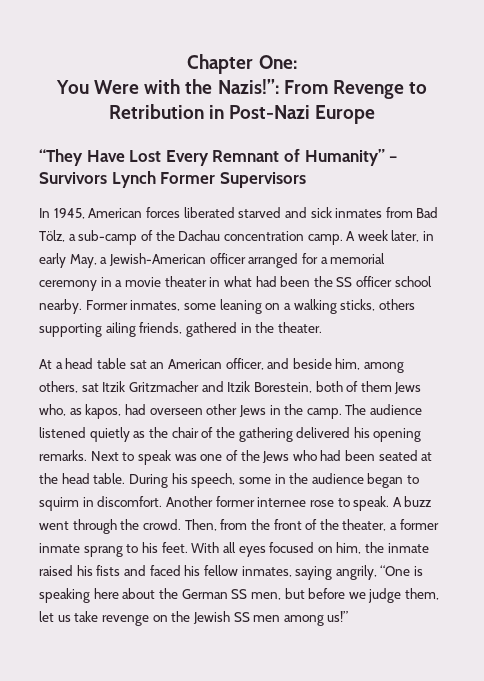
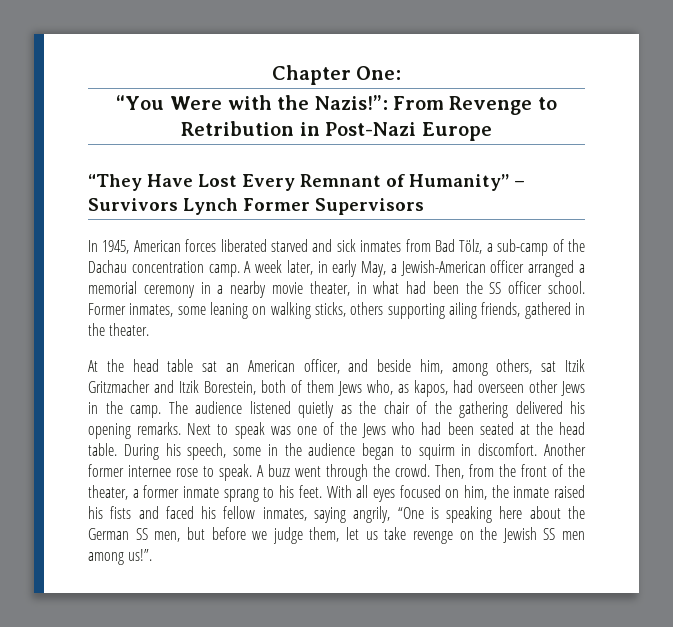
[56,80,90,94] You -> [116,95,165,110] “You
[301,253,318,264] for -> (575, 268) none
[124,276,207,287] movie theater -> [230,281,350,298] nearby movie theater,
[394,276,432,287] [39,299,82,314] school nearby. -> [547,281,585,294] school.
[283,303,291,310] a -> (267, 310) none
[55,362,63,369] a -> [106,359,124,372] the
[327,611,349,622] us!” -> [128,549,153,561] us!”.

